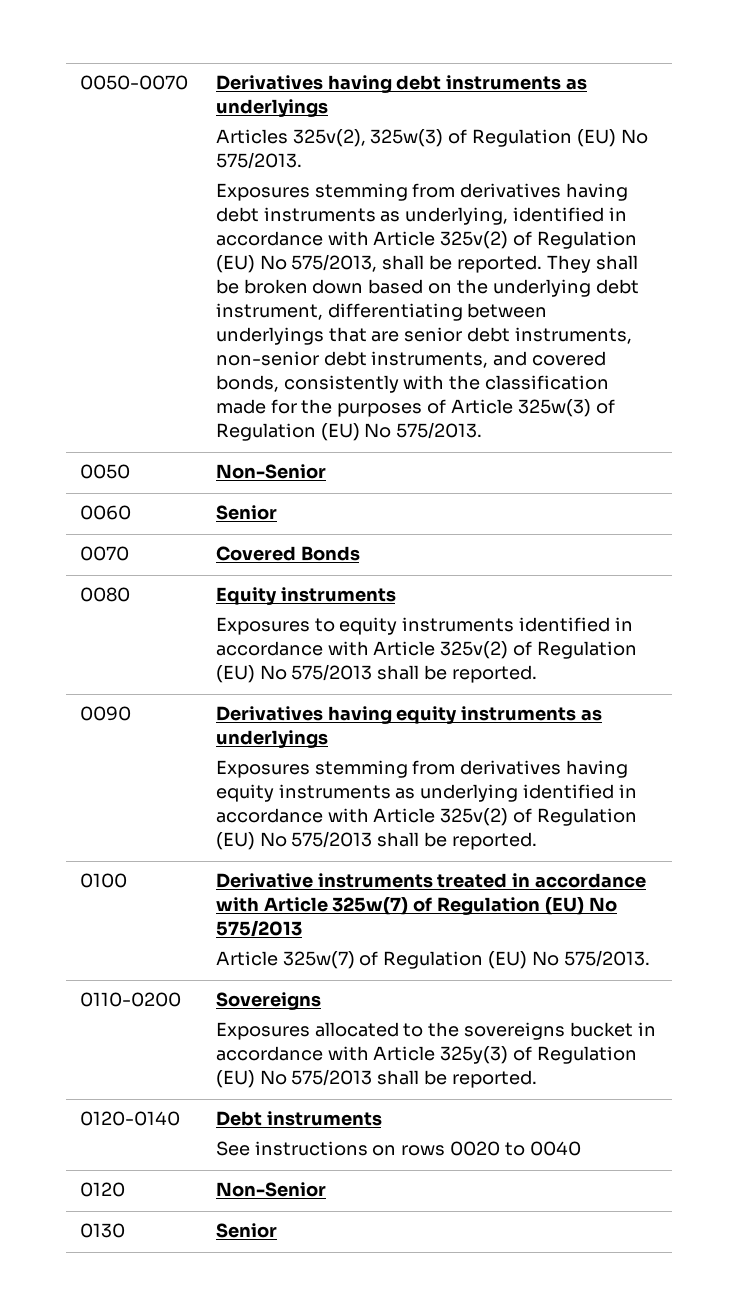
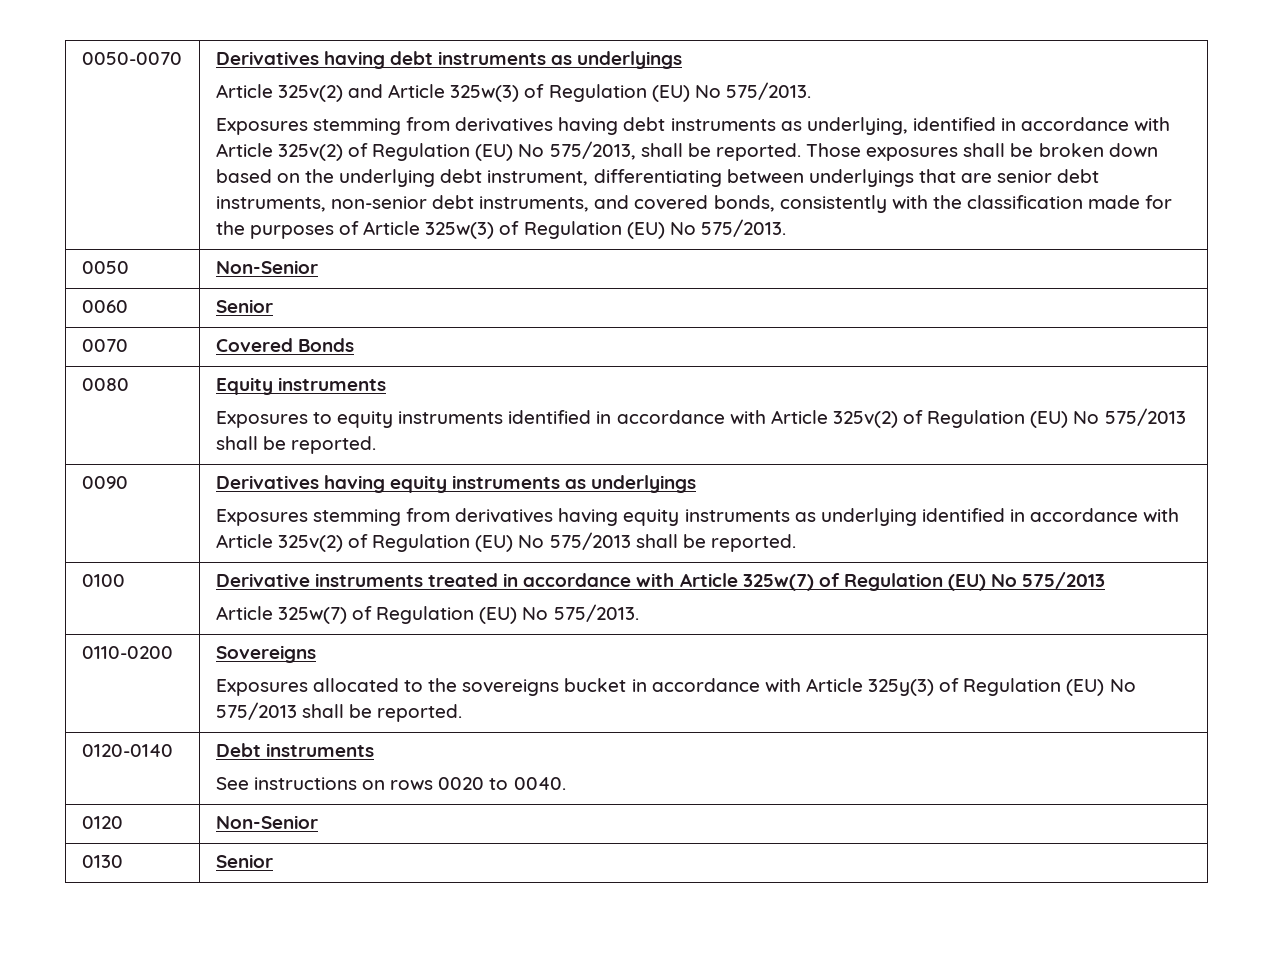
[215,129,366,147] Articles 325v(2), -> [215,84,446,102] Article 325v(2) and Article
[546,255,591,273] They -> [806,143,959,161] Those exposures
[529,1141,581,1156] 0040 -> [513,777,566,790] 0040.

